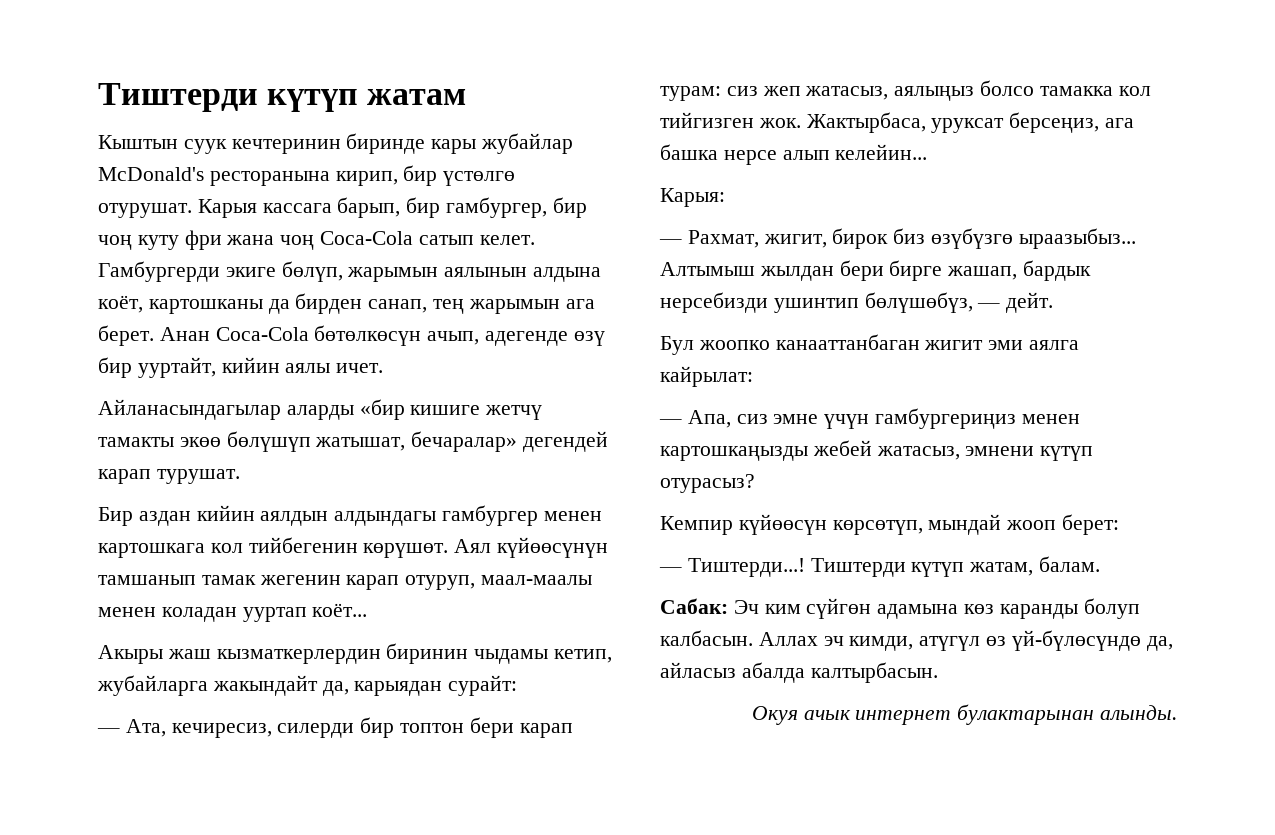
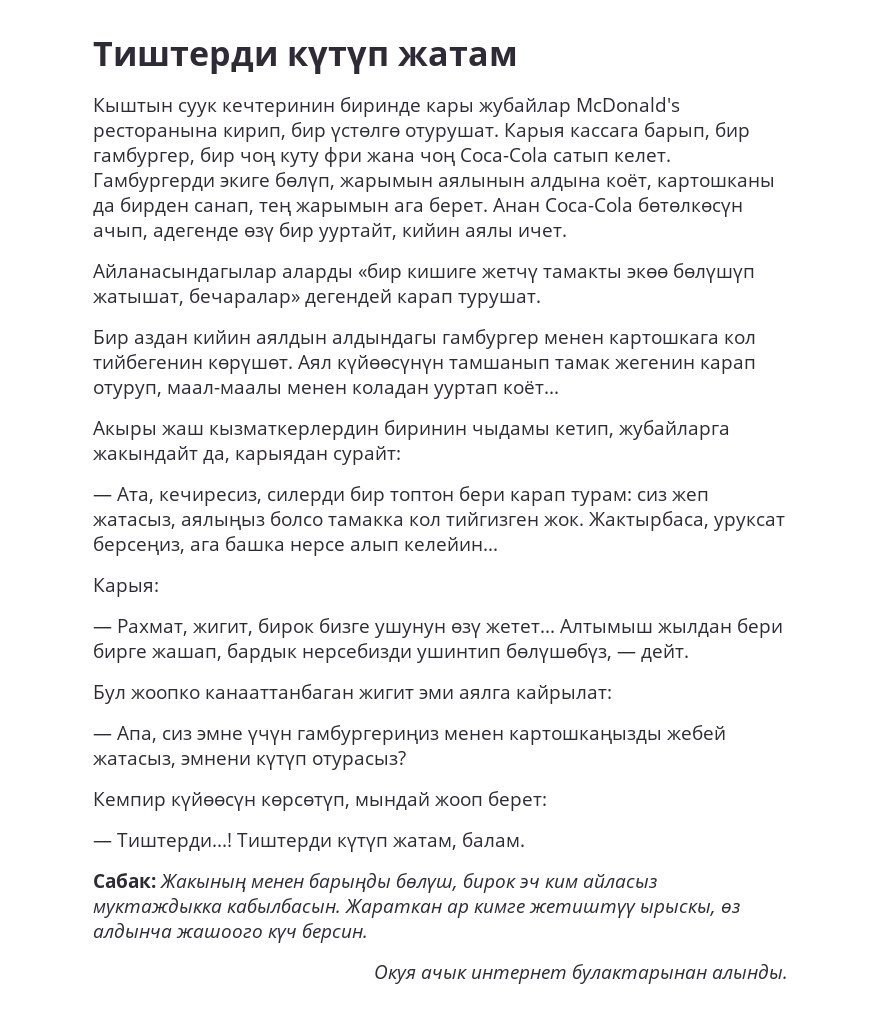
[893,228,1136,249] биз өзүбүзгө ыраазыбыз... -> [319,618,555,638] бизге ушунун өзү жетет...
[733,598,1140,619] [660,630,1173,651] [660,662,938,683] Эч ким сүйгөн адамына көз каранды болуп калбасын. Аллах эч кимди, атүгүл өз үй-бүлөсүндө да, айласыз абалда калтырбасын. -> [160,873,657,893] [93,898,740,918] [93,923,368,943] Жакының менен барыңды бөлүш, бирок эч ким айласыз муктаждыкка кабылбасын. Жараткан ар кимге жетиштүү ырыскы, өз алдынча жашоого күч берсин.

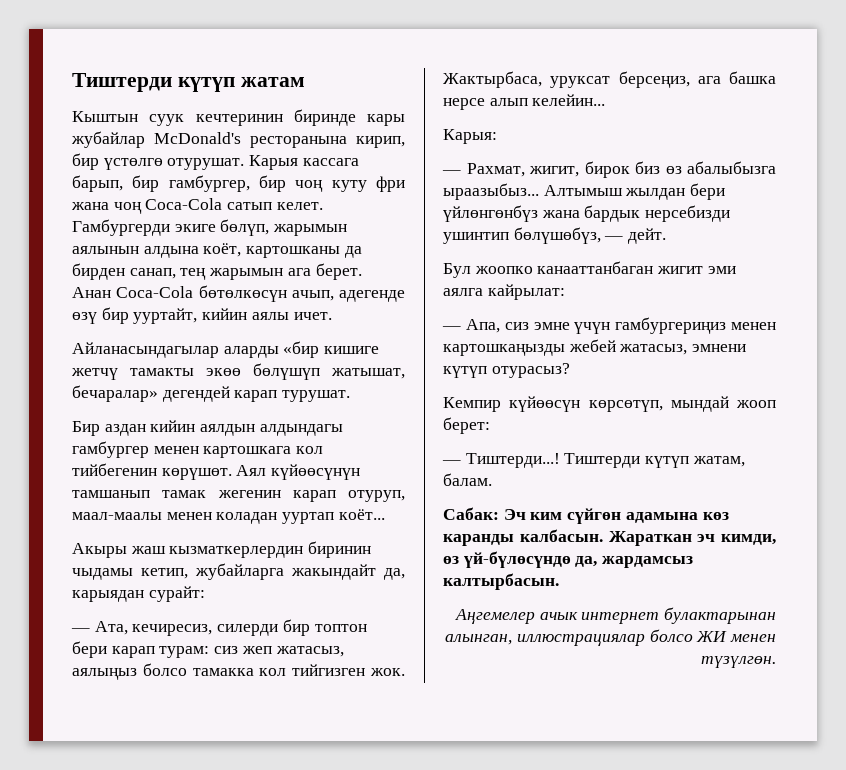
[319,618,555,638] бизге ушунун өзү жетет... -> [635,161,776,174] [443,183,539,200] биз өз абалыбызга ыраазыбыз...
[93,643,222,663] бирге жашап, -> [443,205,580,222] үйлөнгөнбүз жана
[160,873,657,893] [93,898,740,918] [93,923,368,943] [374,964,788,984] Жакының менен барыңды бөлүш, бирок эч ким айласыз муктаждыкка кабылбасын. Жараткан ар кимге жетиштүү ырыскы, өз алдынча жашоого күч берсин. // Окуя ачык интернет булактарынан алынды. -> [503,508,729,524] [443,529,776,546] [443,551,694,568] [443,573,559,590] [454,607,776,624] [445,629,776,646] [701,656,776,668] Эч ким сүйгөн адамына көз каранды калбасын. Жараткан эч кимди, өз үй-бүлөсүндө да, жардамсыз калтырбасын. // Аңгемелер ачык интернет булактарынан алынган, иллюстрациялар болсо ЖИ менен түзүлгөн.

